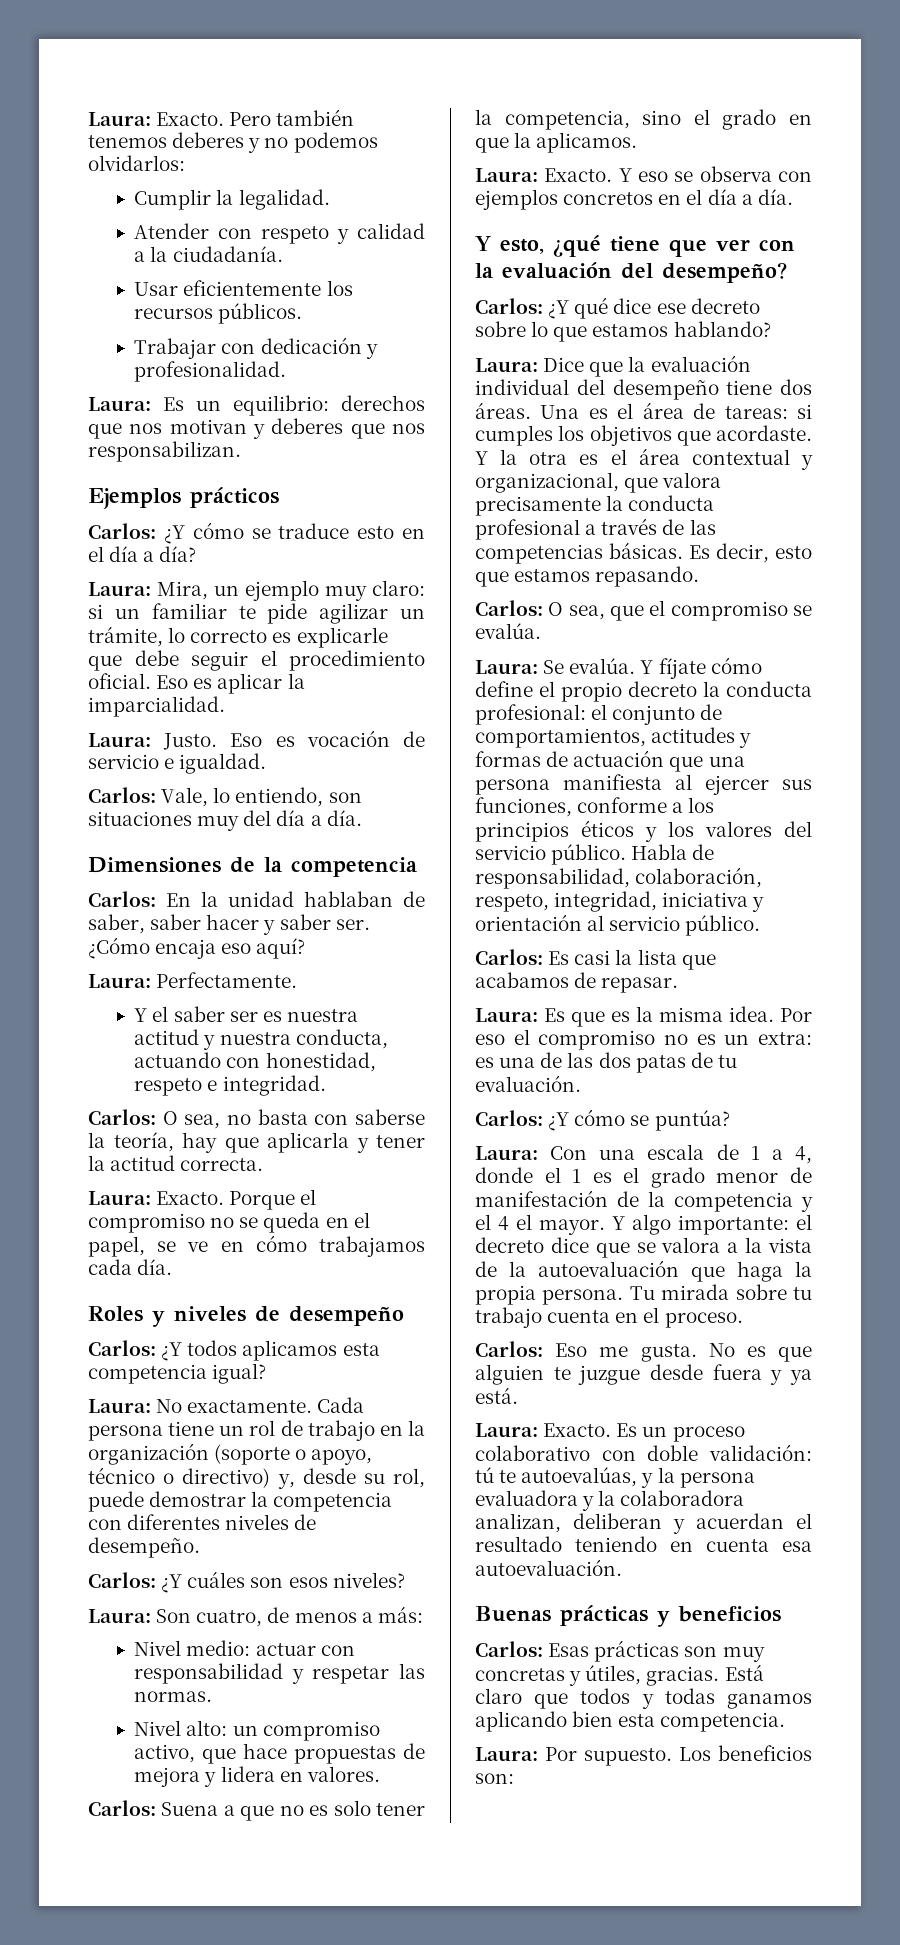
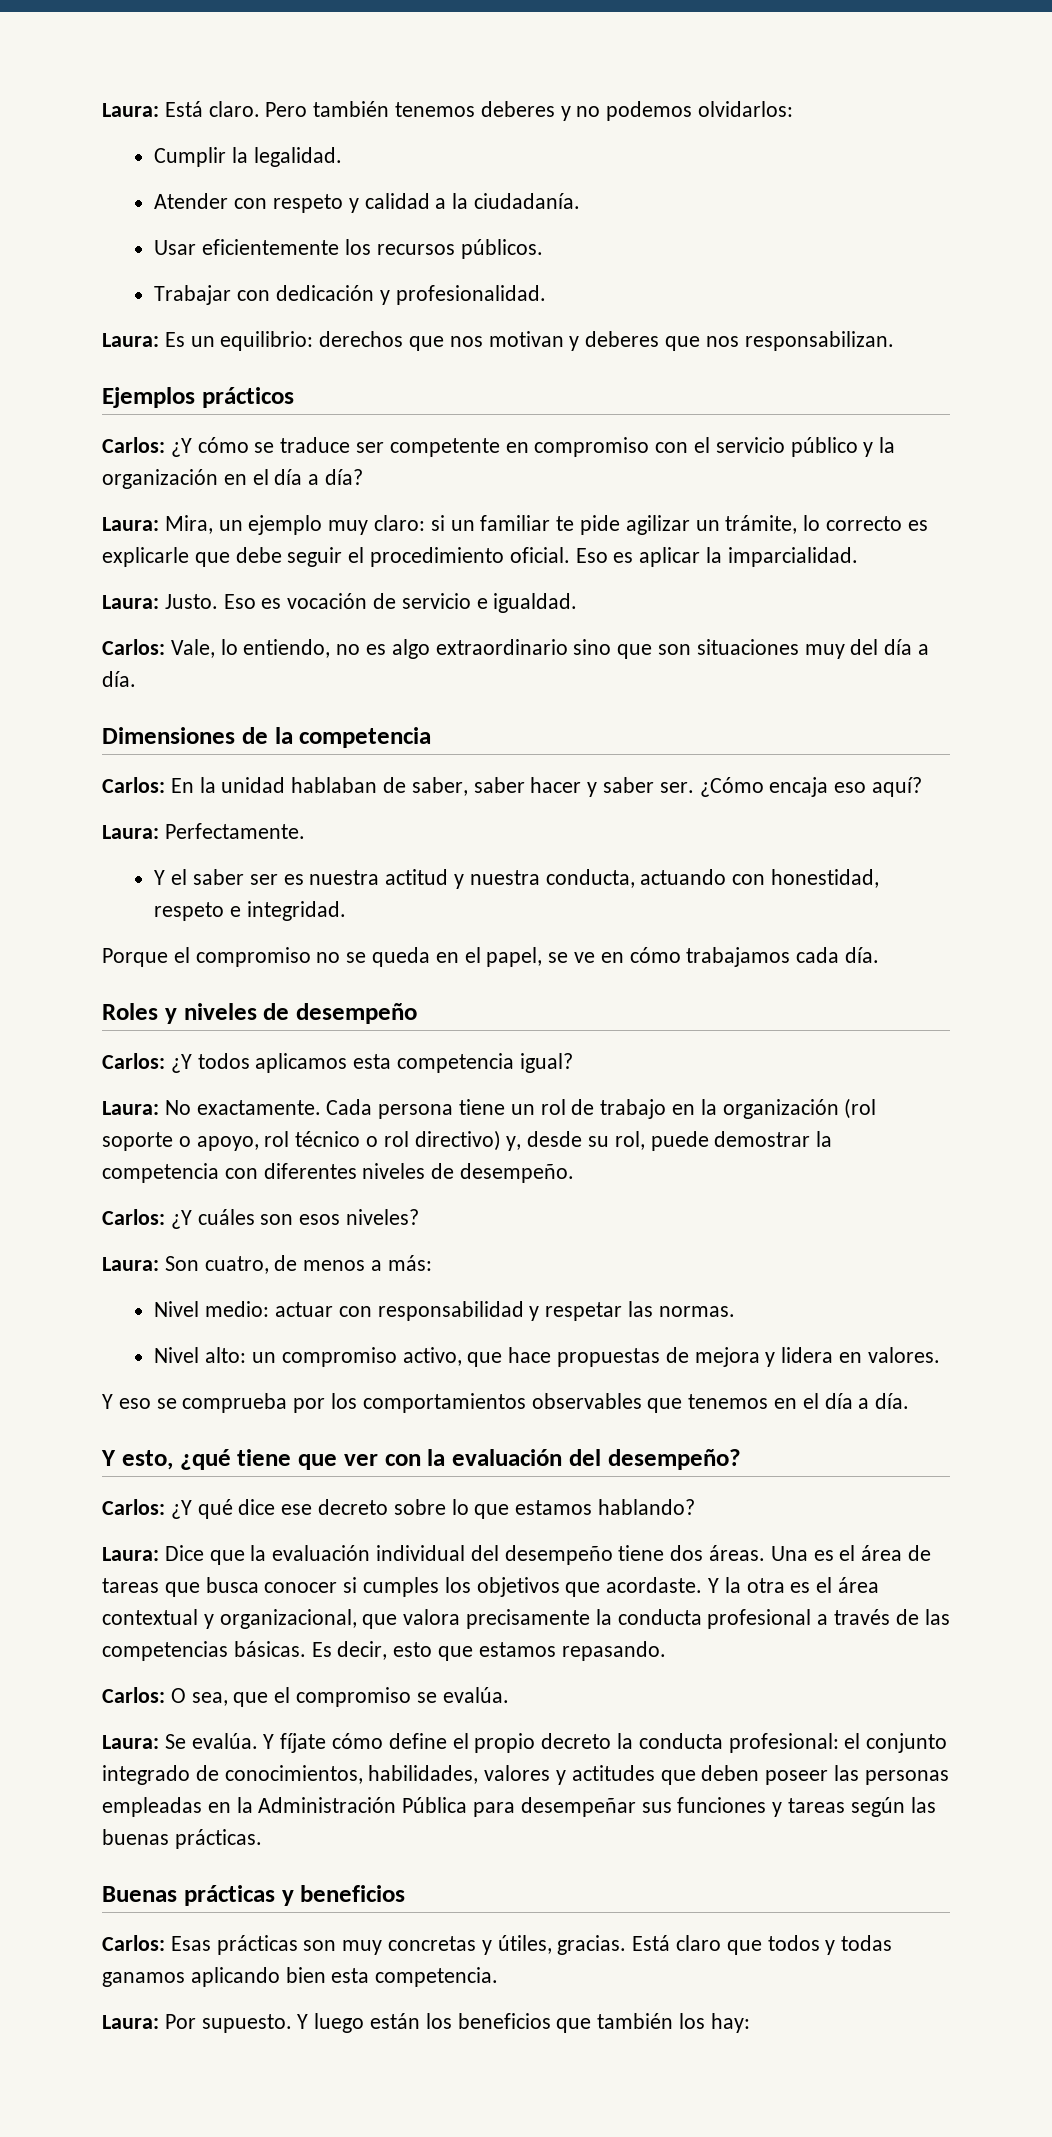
[88,112,225,126] Laura: Exacto. -> [102,101,260,117] Laura: Está claro.
[357,526,395,539] esto -> [356,437,896,457] [102,469,218,489] ser competente en compromiso con el servicio público y la organización
(324, 797) none -> [336,639,653,659] no es algo extraordinario sino que
[88,1109,425,1129] [88,1132,425,1153] [88,1155,264,1171] [88,1191,225,1205] Carlos: O sea, no basta con saberse la teoría, hay que aplicarla y tener la actitud correcta. // Laura: Exacto. -> (346, 911) none
[214,1444,291,1465] (soporte -> [844,1098,877,1119] [102,1132,173,1151] (rol soporte
(373, 1457) none -> [264,1131,290,1147] rol
(175, 1478) none -> [383,1131,409,1147] rol
[88,1800,425,1821] [475,109,812,130] [475,132,638,153] [475,166,812,182] [475,189,654,210] Carlos: Suena a que no es solo tener la competencia, sino el grado en que la aplicamos. // Laura: Exacto. Y eso se observa con ejemplos concretos -> [102,1393,769,1413] Y eso se comprueba por los comportamientos observables que tenemos
[724,406,788,419] tareas: -> [102,1577,338,1597] tareas que busca conocer
[700,704,723,720] [475,727,752,748] [475,750,745,772] [475,774,812,795] [475,797,715,817] [475,820,812,842] [475,844,715,865] [475,867,763,889] [475,891,765,912] [475,914,761,936] [475,949,716,970] [475,972,679,993] [475,1006,812,1027] [475,1029,812,1050] [475,1052,737,1073] [475,1075,581,1092] [475,1109,730,1131] [475,1144,812,1164] [475,1167,812,1188] [475,1190,813,1212] [475,1214,812,1235] [475,1237,812,1258] [475,1260,812,1282] [475,1284,812,1305] [475,1307,743,1328] [475,1341,812,1362] [475,1364,812,1385] [475,1387,518,1404] [475,1423,745,1442] [475,1444,812,1461] [475,1467,755,1488] [475,1490,745,1511] [475,1513,812,1534] [475,1536,812,1552] [475,1559,622,1576] de comportamientos, actitudes y formas de actuación que una persona manifiesta al ejercer sus funciones, conforme a los principios éticos y los valores del servicio público. Habla de responsabilidad, colaboración, respeto, integridad, iniciativa y orientación al servicio público. // Carlos: Es casi la lista que acabamos de repasar. // Laura: Es que es la misma idea. Por eso el compromiso no es un extra: es una de las dos patas de tu evaluación. // Carlos: ¿Y cómo se puntúa? // Laura: Con una escala de 1 a 4, donde el 1 es el grado menor de manifestación de la competencia y el 4 el mayor. Y algo importante: el decreto dice que se valora a la vista de la autoevaluación que haga la propia persona. Tu mirada sobre tu trabajo cuenta en el proceso. // Carlos: Eso me gusta. No es que alguien te juzgue desde fuera y ya está. // Laura: Exacto. Es un proceso colaborativo con doble validación: tú te autoevalúas, y la persona evaluadora y la colaboradora analizan, deliberan y acuerdan el resultado teniendo en cuenta esa autoevaluación. -> [102,1765,949,1785] [102,1797,936,1817] [102,1829,262,1849] integrado de conocimientos, habilidades, valores y actitudes que deben poseer las personas empleadas en la Administración Pública para desempeñar sus funciones y tareas según las buenas prácticas.
[679,1745,812,1761] [475,1773,514,1784] Los beneficios son: -> [297,2013,750,2033] Y luego están los beneficios que también los hay:

